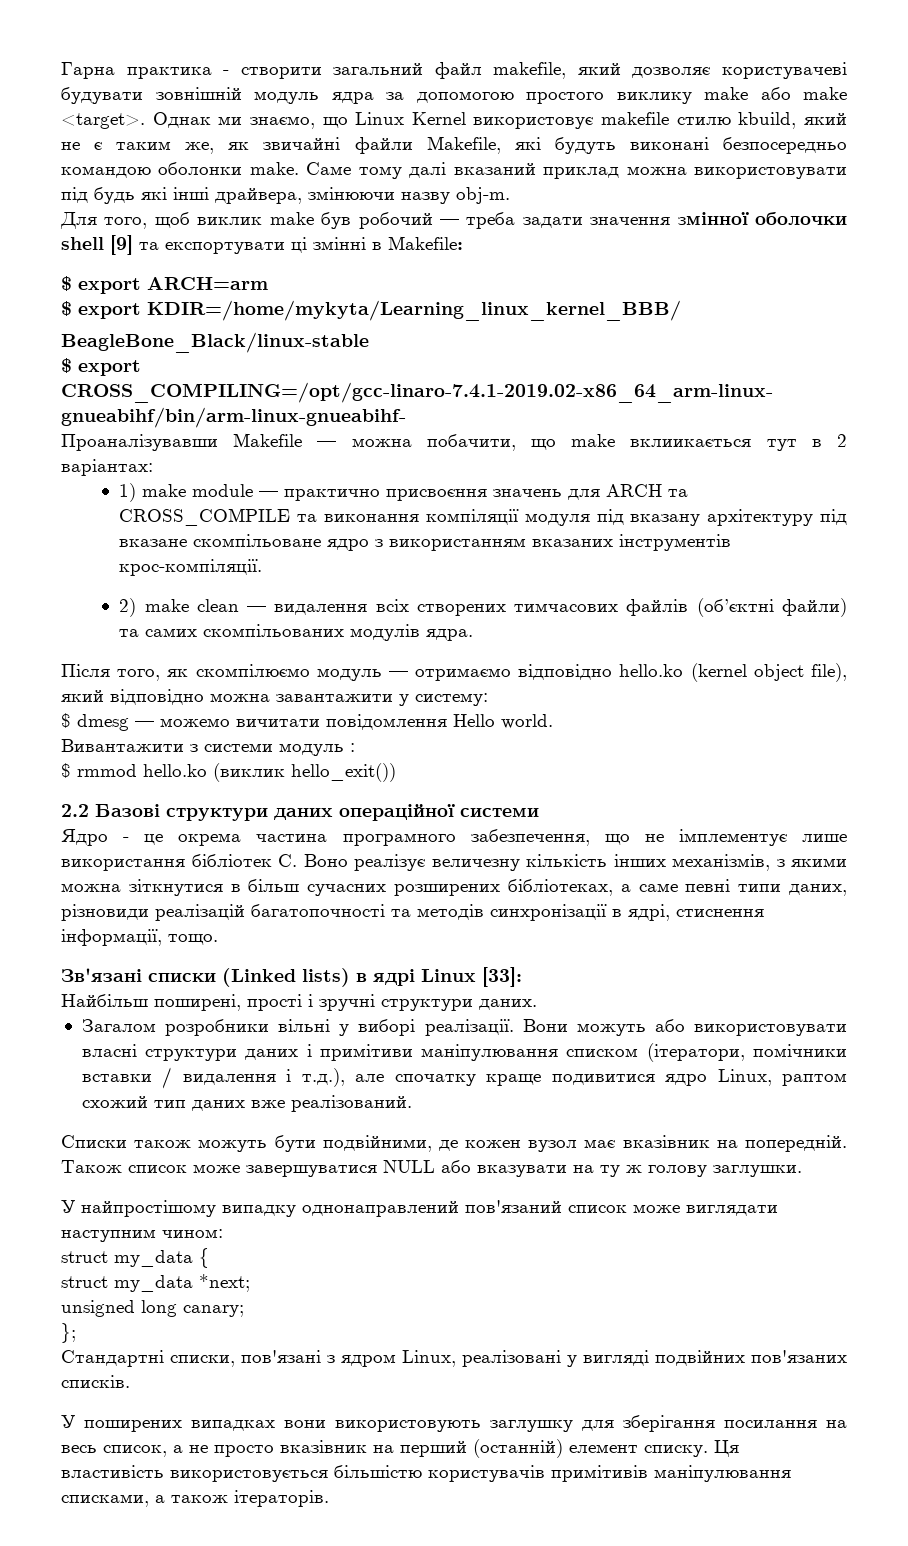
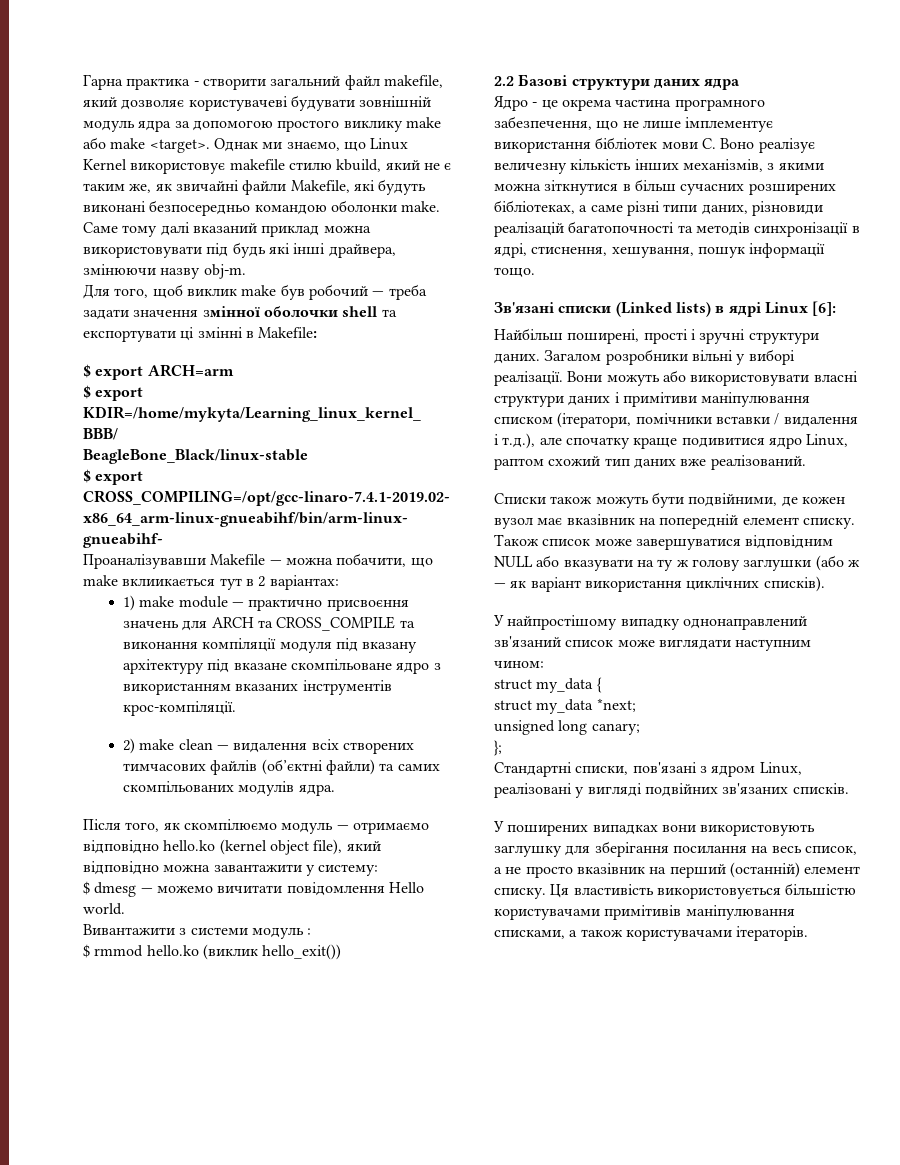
[110,235,133,255] [9] -> (378, 311) none
[339,804,539,821] операційної системи -> [704,78,741,90] ядра
[678,829,848,846] імплементує лише -> [642,117,774,132] лише імплементує
(272, 860) none -> [661,142,698,149] мови
[685,879,731,892] певні -> [626,201,660,216] різні
[676,909,764,917] [61,929,162,946] стиснення інформації, -> [531,243,826,258] стиснення, хешування, пошук інформації
[482,967,522,987] [33]: -> [812,301,837,316] [6]:
(537, 1004) // -> (540, 358) none
[744,1135,847,1152] попередній. -> [659,514,855,529] попередній елемент списку.
(377, 1171) none -> [745,535,834,549] відповідним
[713,1165,802,1177] заглушки. -> [743,555,860,571] [494,576,825,592] заглушки (або ж — як варіант використання циклічних списків).
[465,1200,562,1213] пов'язаний -> [494,636,561,647] зв'язаний
[751,1350,847,1363] пов'язаних -> [722,783,789,794] зв'язаних
[428,1465,545,1482] користувачів -> [494,908,600,920] користувачами
(228, 1499) none -> [625,929,732,941] користувачами

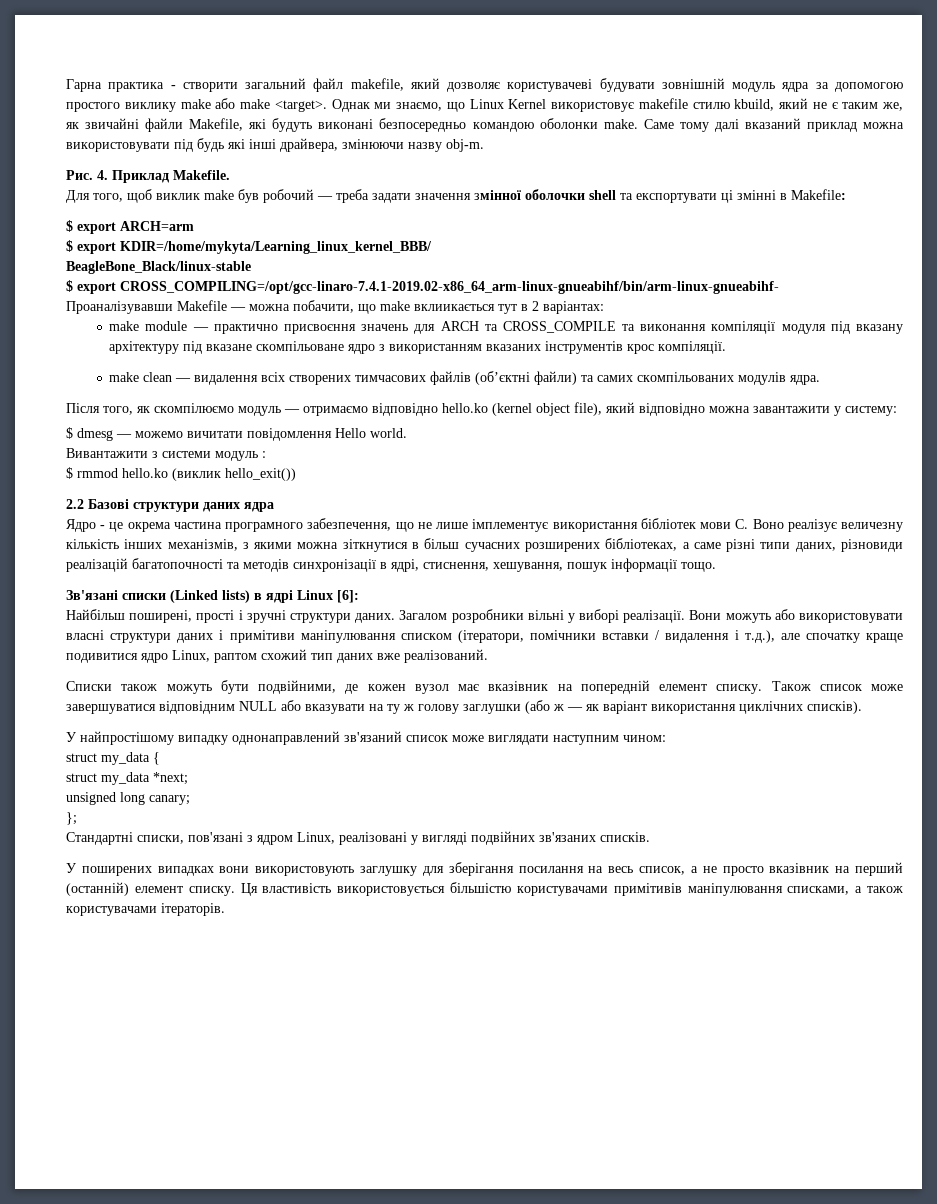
(246, 271) none -> [66,170,230,183] // Рис. 4. Приклад Makefile.
[123,595,136,611] 1) -> (604, 307) none
[123,701,237,716] [123,738,136,754] крос-компіляції. // 2) -> [627,341,727,354] крос компіляції. //

